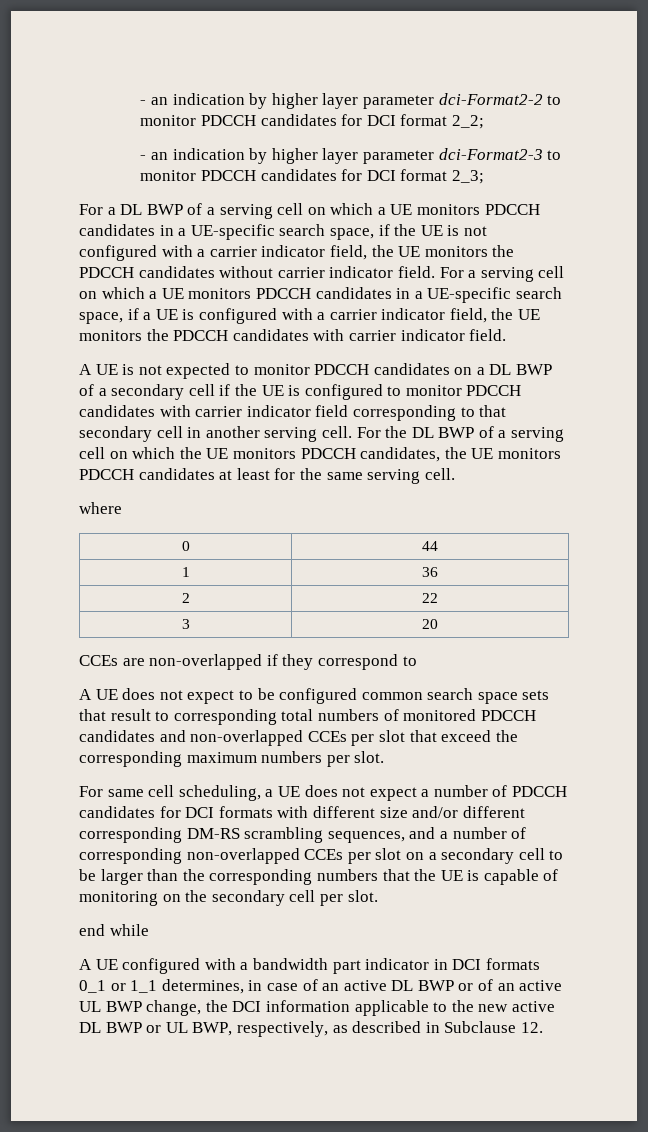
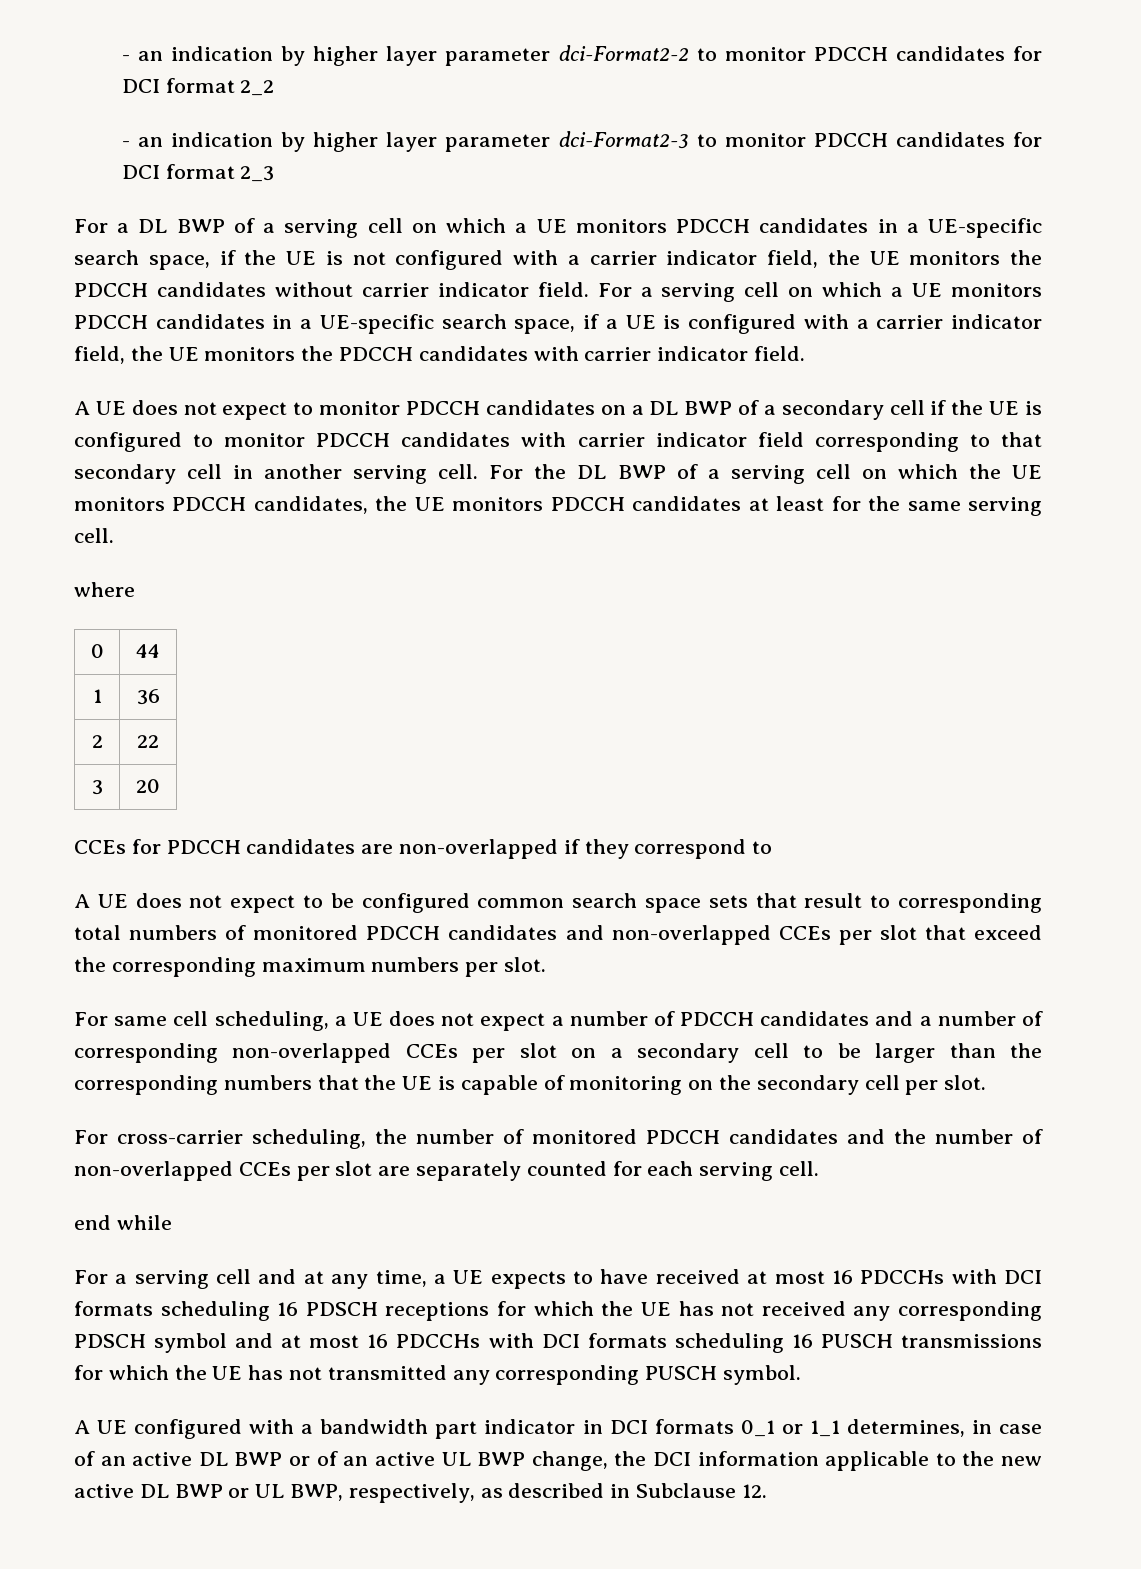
[451,115,484,129] 2_2; -> [240,80,275,96] 2_2
[451,170,484,184] 2_3; -> [240,166,275,182] 2_3
[122,363,231,379] is not expected -> [131,400,288,420] does not expect
(118, 660) none -> [131,839,356,854] for PDCCH candidates
[159,806,525,818] [79,827,405,843] for DCI formats with different size and/or different corresponding DM-RS scrambling sequences, -> (870, 1018) none
[79,924,149,936] end while -> [74,1129,1043,1149] [74,1161,820,1181] [74,1215,172,1230] [74,1269,1042,1289] [74,1301,1043,1321] [74,1333,1042,1353] [74,1365,802,1385] For cross-carrier scheduling, the number of monitored PDCCH candidates and the number of non-overlapped CCEs per slot are separately counted for each serving cell. // end while // For a serving cell and at any time, a UE expects to have received at most 16 PDCCHs with DCI formats scheduling 16 PDSCH receptions for which the UE has not received any corresponding PDSCH symbol and at most 16 PDCCHs with DCI formats scheduling 16 PUSCH transmissions for which the UE has not transmitted any corresponding PUSCH symbol.

